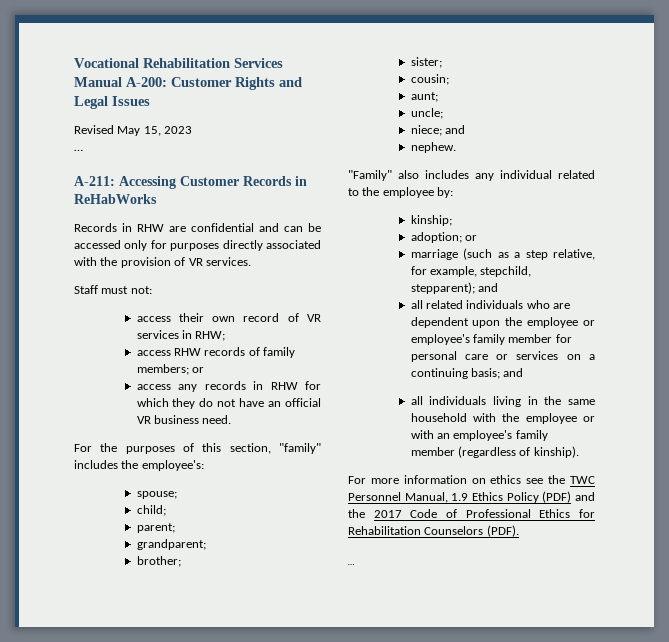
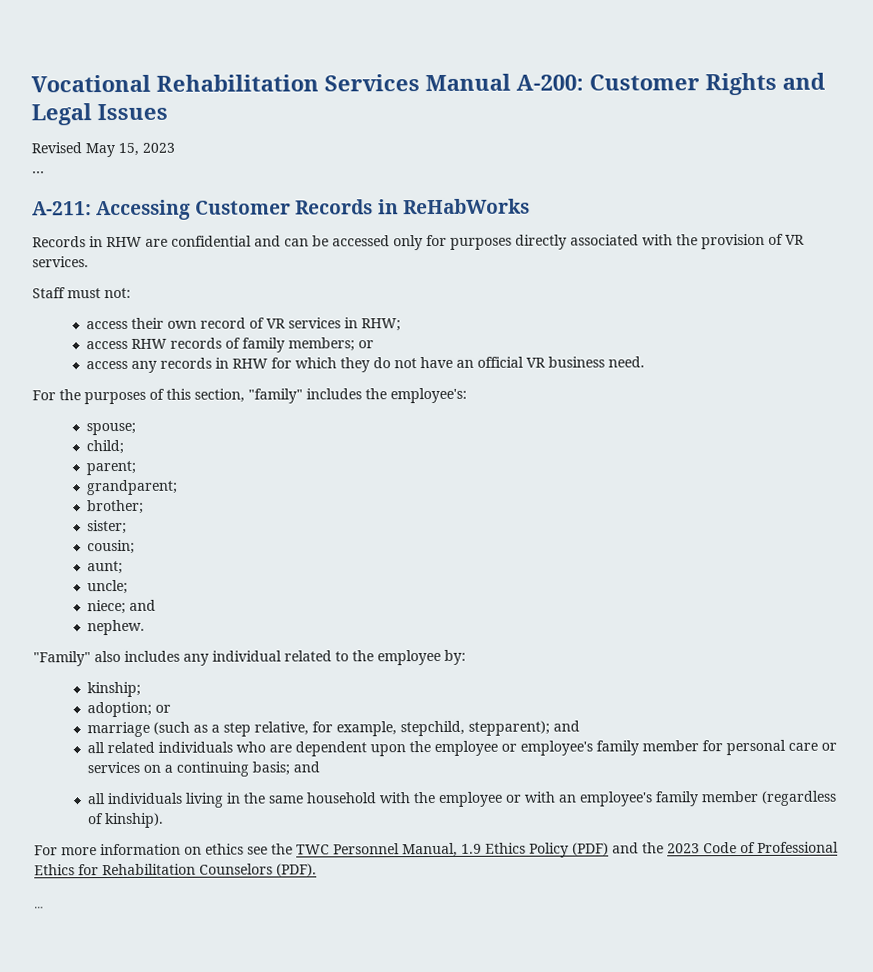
[373,510,402,518] 2017 -> [667,843,700,854] 2023

